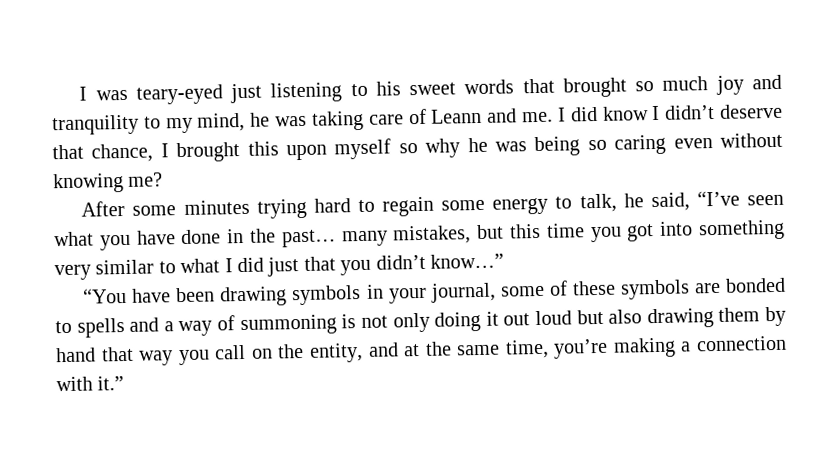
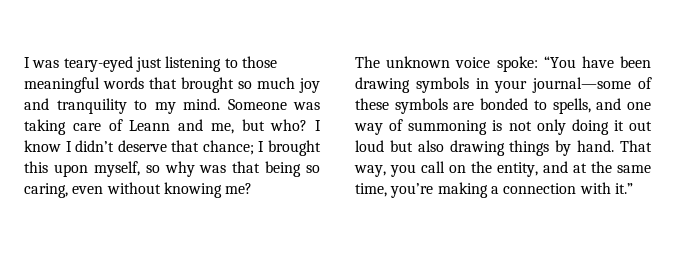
[375,81,457,96] his sweet -> [241,56,277,68] [24,77,100,93] those meaningful
[197,112,271,132] mind, he -> [183,98,287,110] mind. Someone
[522,106,598,123] me. I did -> [210,119,321,134] me, but who? I
[91,143,154,163] chance, -> [202,140,254,155] chance;
[334,138,392,160] myself -> [93,161,140,177] myself,
[467,137,527,153] he was -> [199,161,261,173] was that
[614,134,667,155] caring -> [24,183,68,198] caring,
[81,190,784,219] [54,219,785,251] [54,253,504,281] After some minutes trying hard to regain some energy to talk, he said, “I’ve seen what you have done in the past… many mistakes, but this time you got into something very similar to what I did just that you didn’t know…” // -> [355,56,538,72] The unknown voice spoke:
[429,282,545,303] journal, some -> [532,77,632,93] journal—some
[76,317,174,338] spells and a -> [552,98,651,114] spells, and one
[718,306,786,327] [56,346,174,366] them by hand that way -> [509,140,652,156] [354,165,386,177] things by hand. That way,

